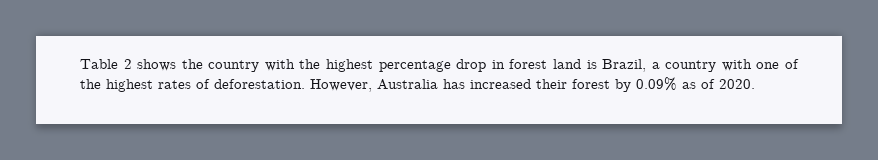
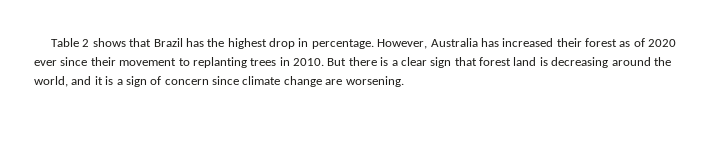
[181,59,451,72] the country with the highest percentage -> [129,38,267,49] that Brazil has the highest
[509,59,799,72] [80,79,305,92] forest land is Brazil, a country with one of the highest rates of deforestation. -> [311,39,374,49] percentage.
[615,77,755,92] by 0.09% as of 2020. -> [619,38,677,47] [34,57,671,68] [34,76,404,87] as of 2020 ever since their movement to replanting trees in 2010. But there is a clear sign that forest land is decreasing around the world, and it is a sign of concern since climate change are worsening.

